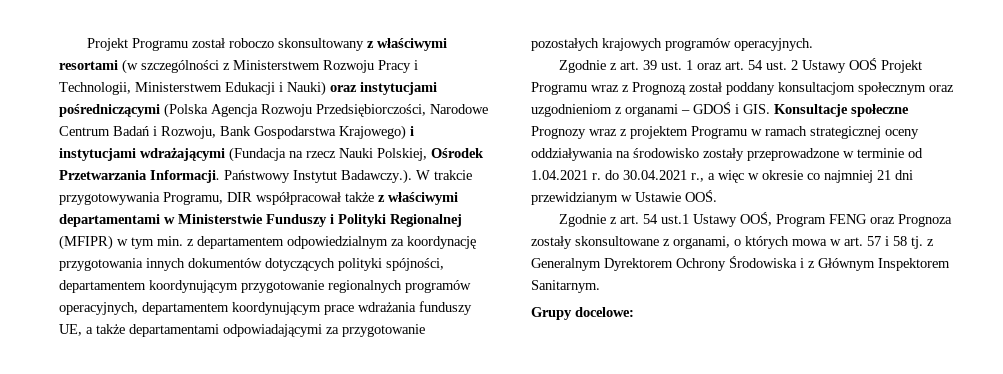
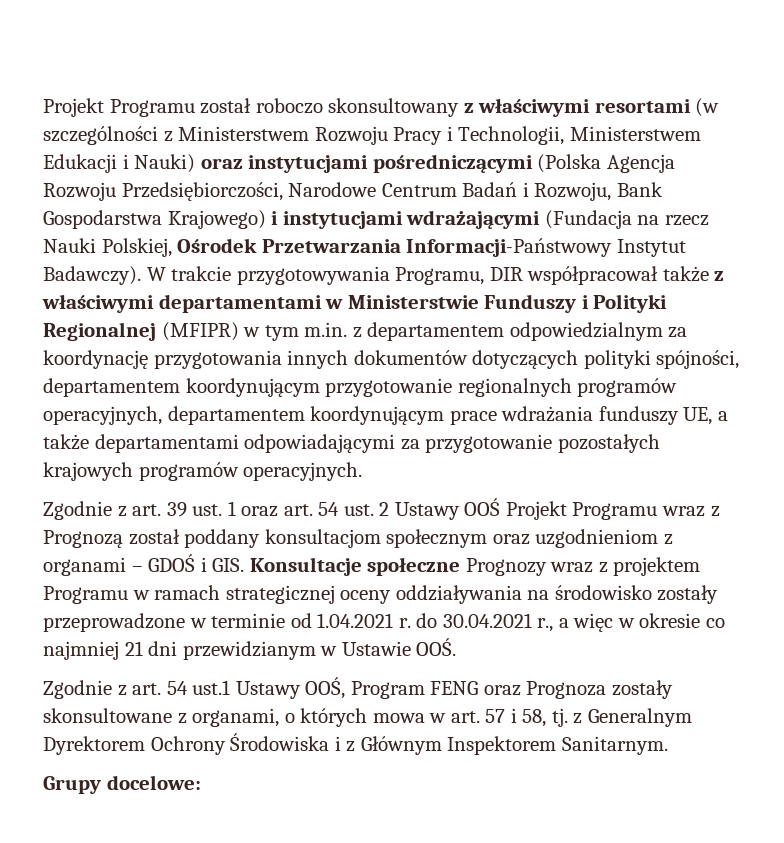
[150,169,412,184] Informacji. Państwowy Instytut Badawczy.). -> [406,238,686,257] [43,266,141,285] Informacji-Państwowy Instytut Badawczy).
[157,236,183,246] min. -> [304,322,348,337] m.in.
[893,236,907,246] 58 -> [522,709,547,727] 58,

